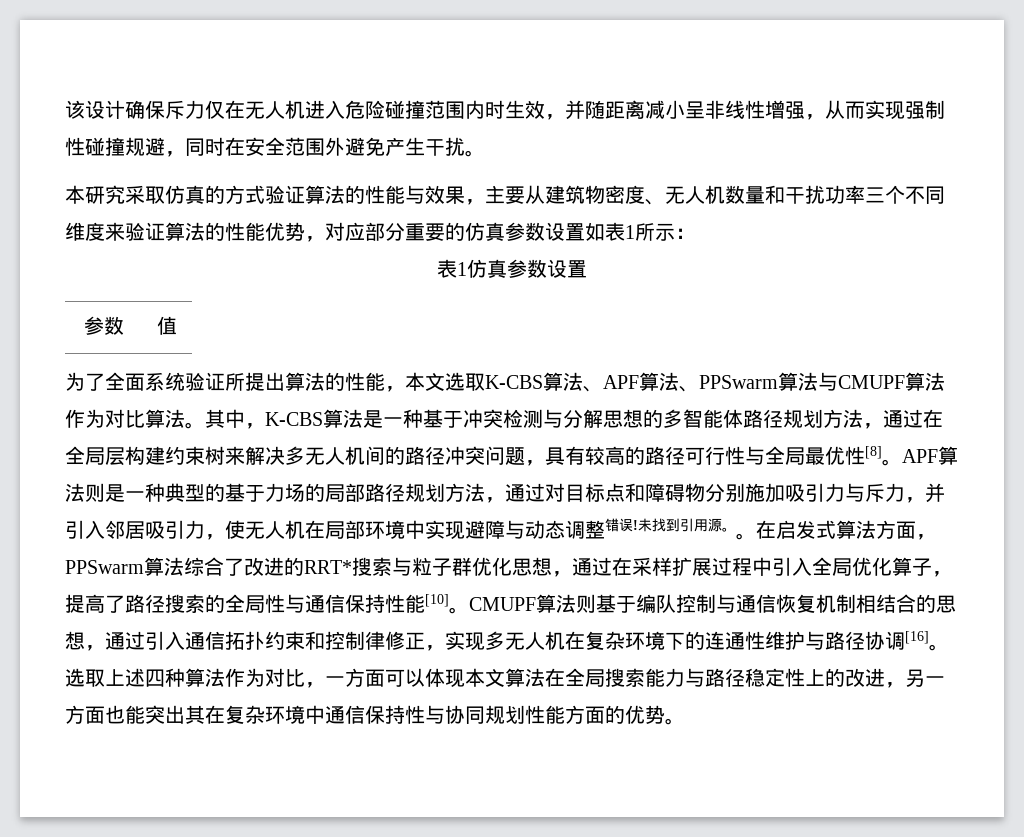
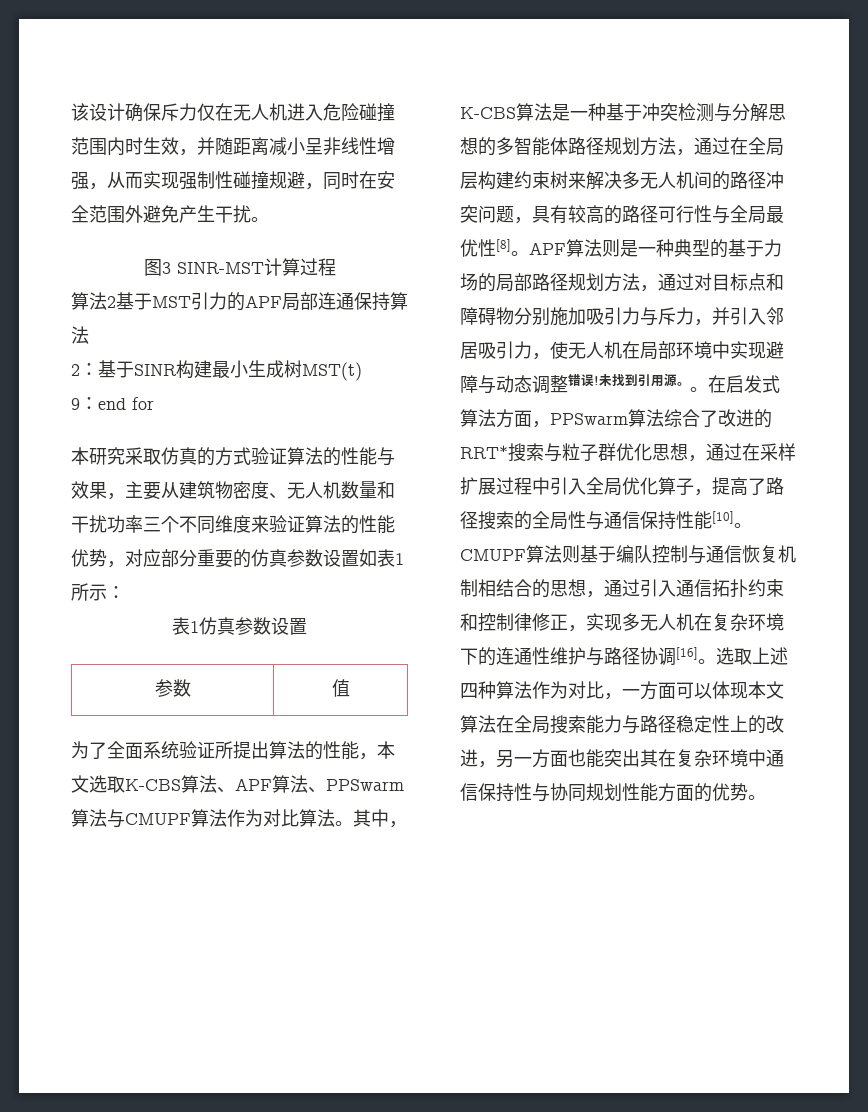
(485, 153) none -> [143,258,336,276] [71,292,408,311] [71,326,89,344] [71,360,362,381] [71,397,154,410] // 图3 SINR-MST计算过程 // 算法2基于MST引力的APF局部连通保持算法 // 2：基于SINR构建最小生成树MST(t) // 9：end for

